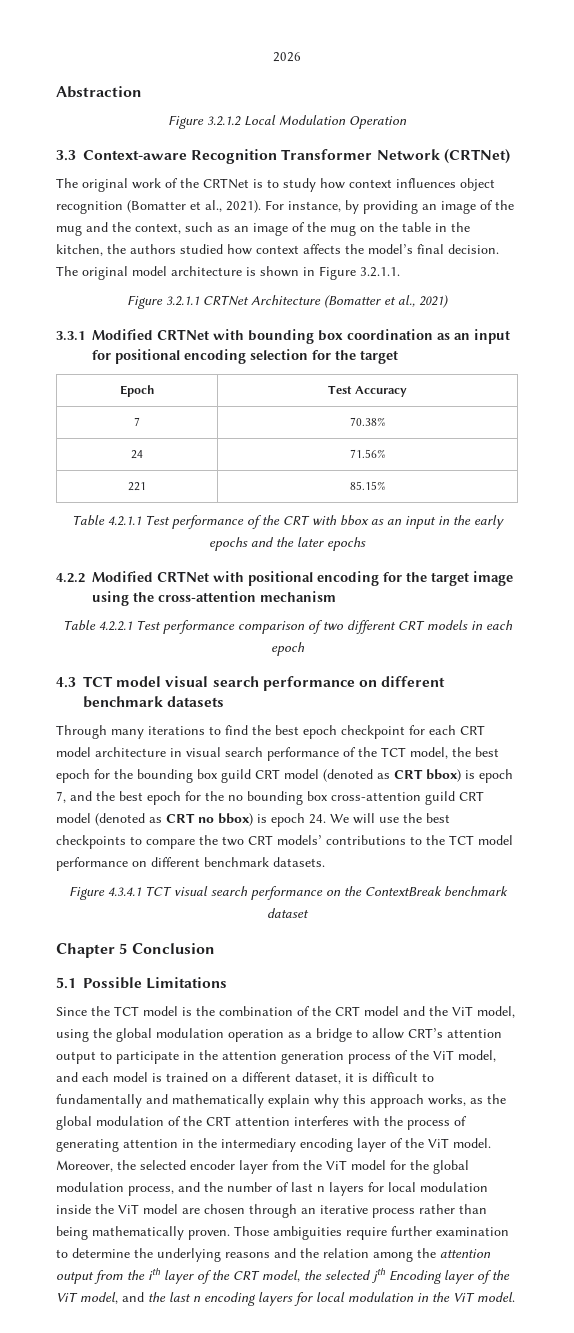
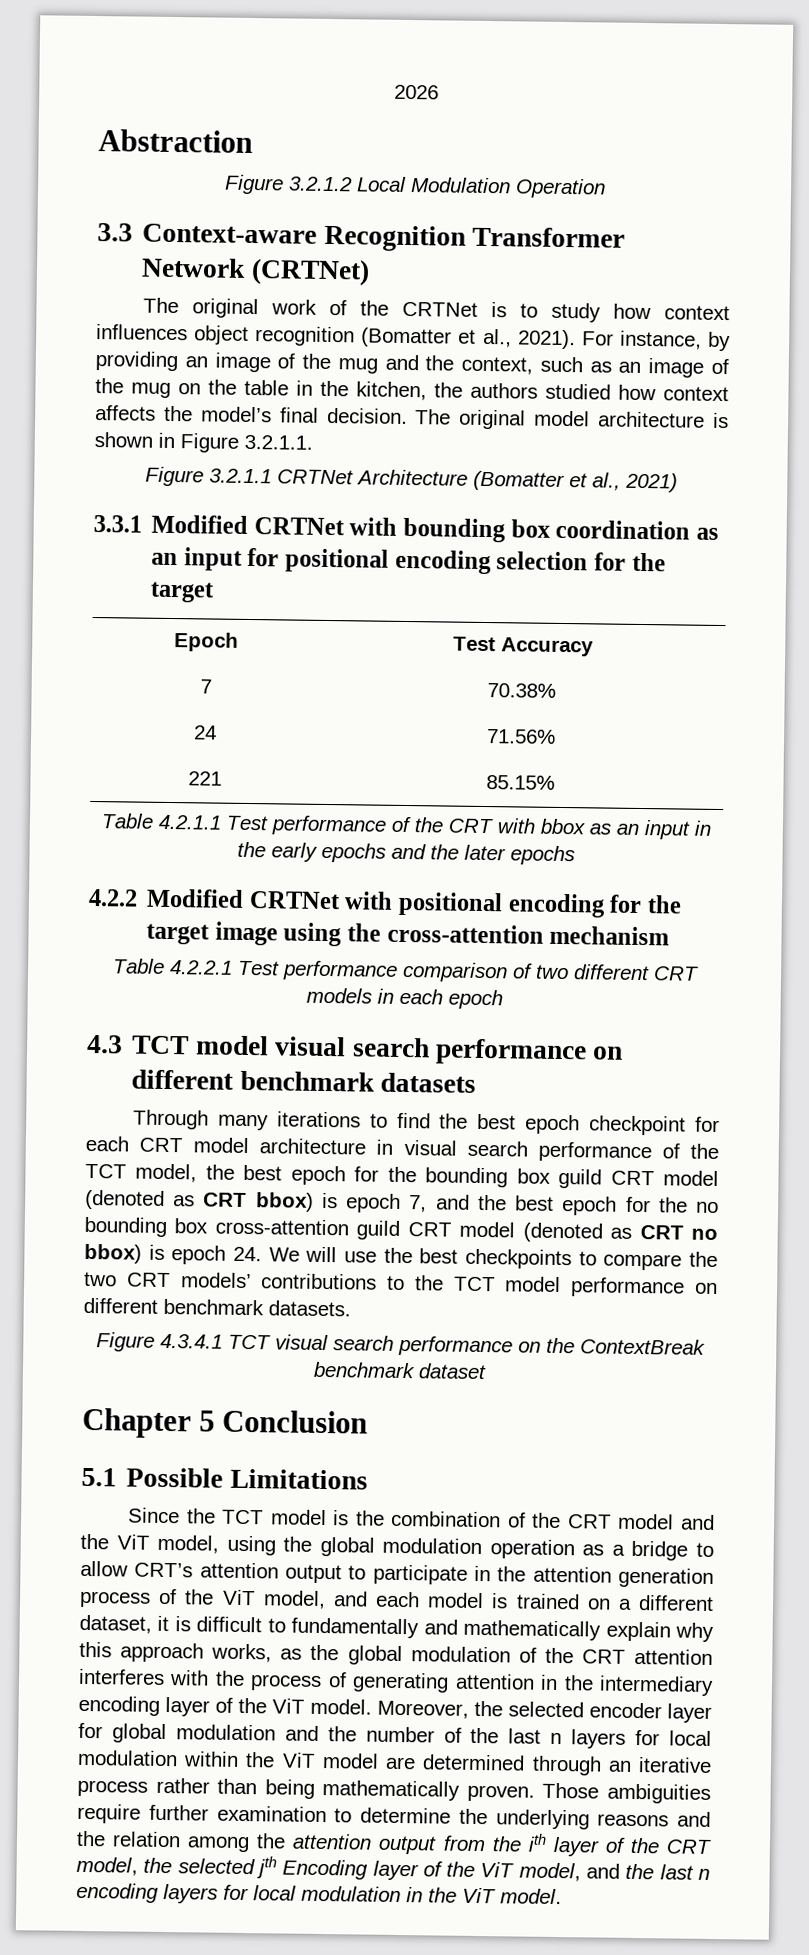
[272,1160,469,1174] [56,1182,174,1196] from the ViT model for the global modulation process, -> [78,1722,276,1744] for global modulation
(289, 1187) none -> [470,1727,500,1744] the
[56,1204,91,1214] inside -> [183,1751,240,1767] within
[204,1204,245,1214] chosen -> [422,1754,526,1771] determined

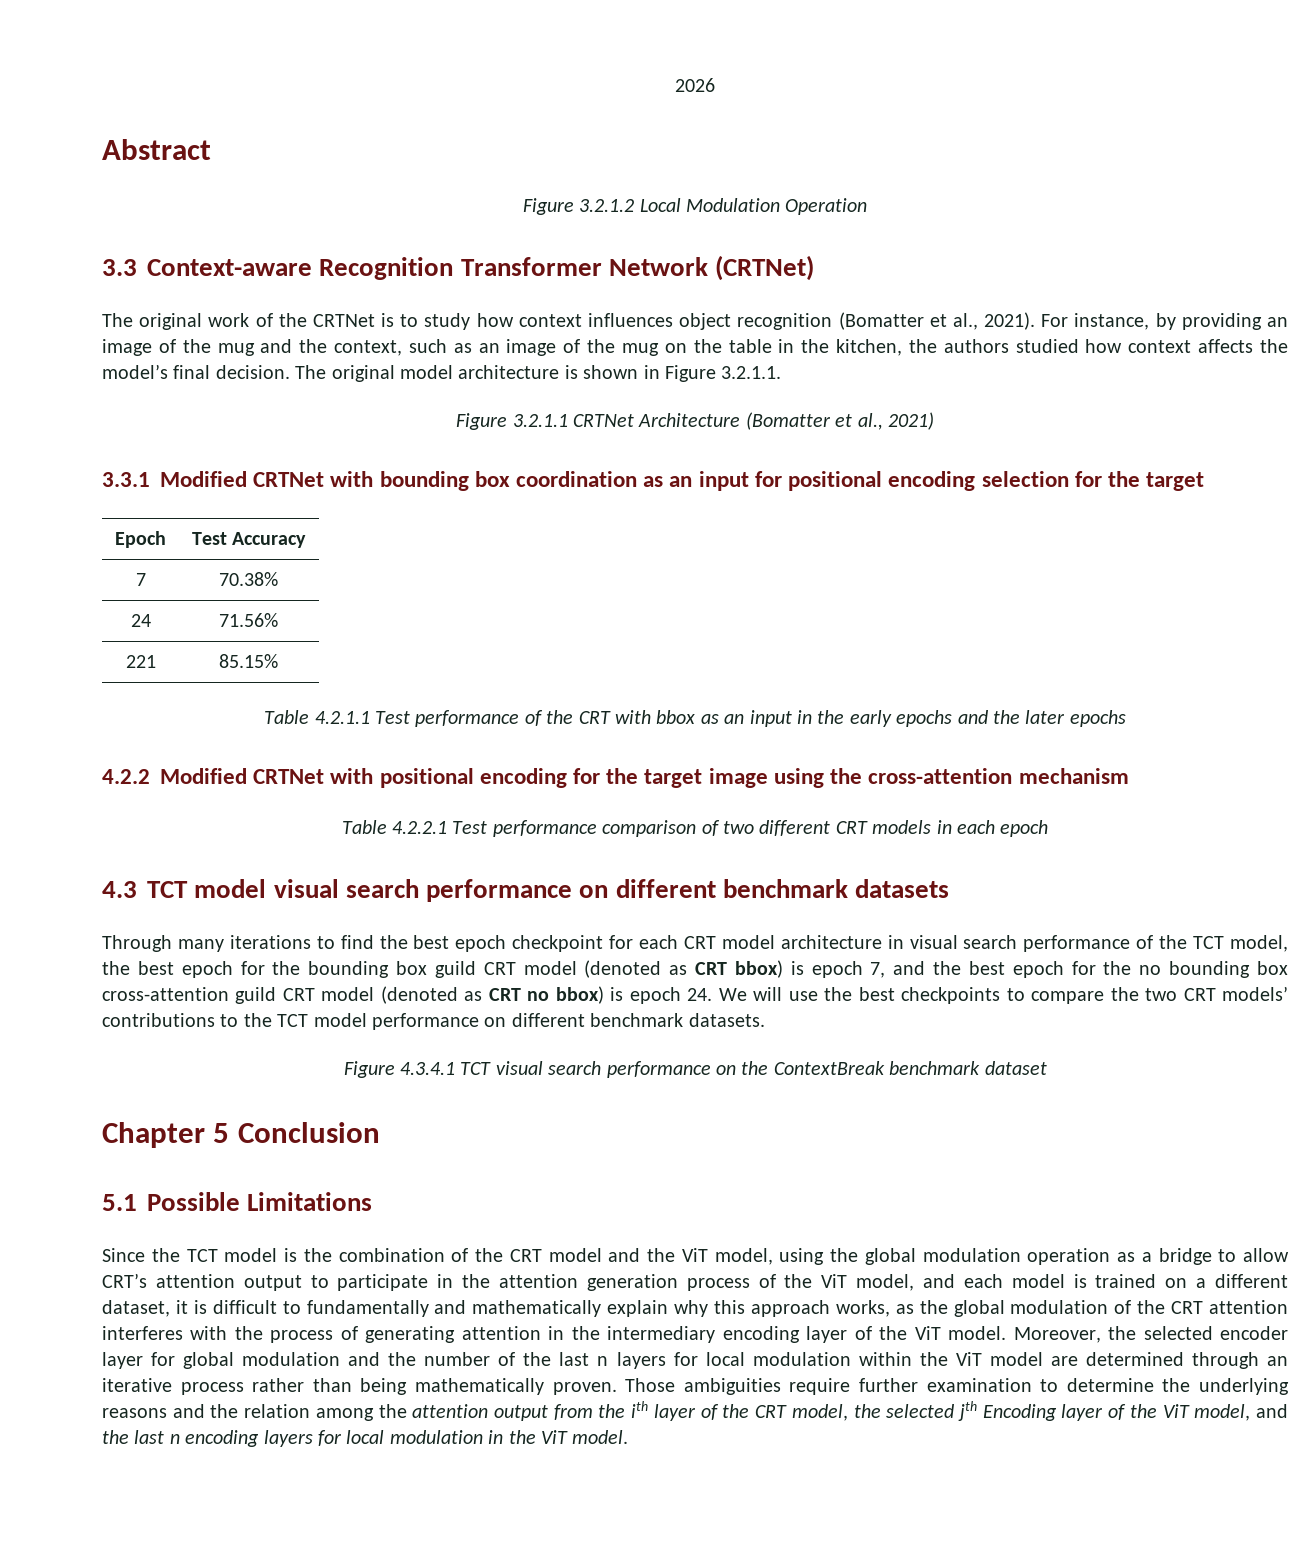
[98,129,253,153] Abstraction -> [102,139,211,160] Abstract

